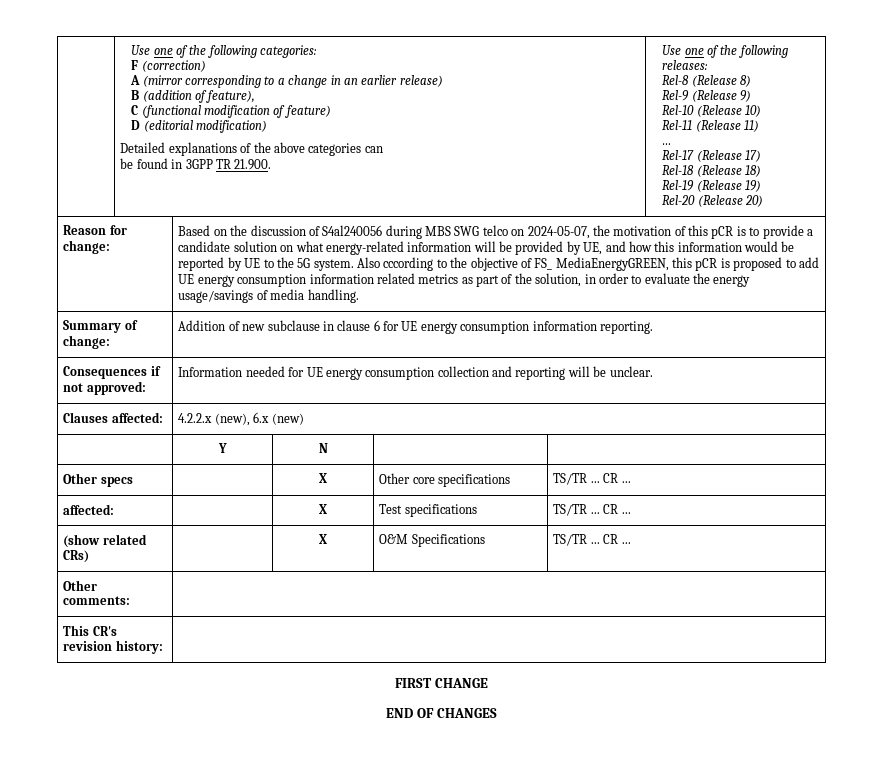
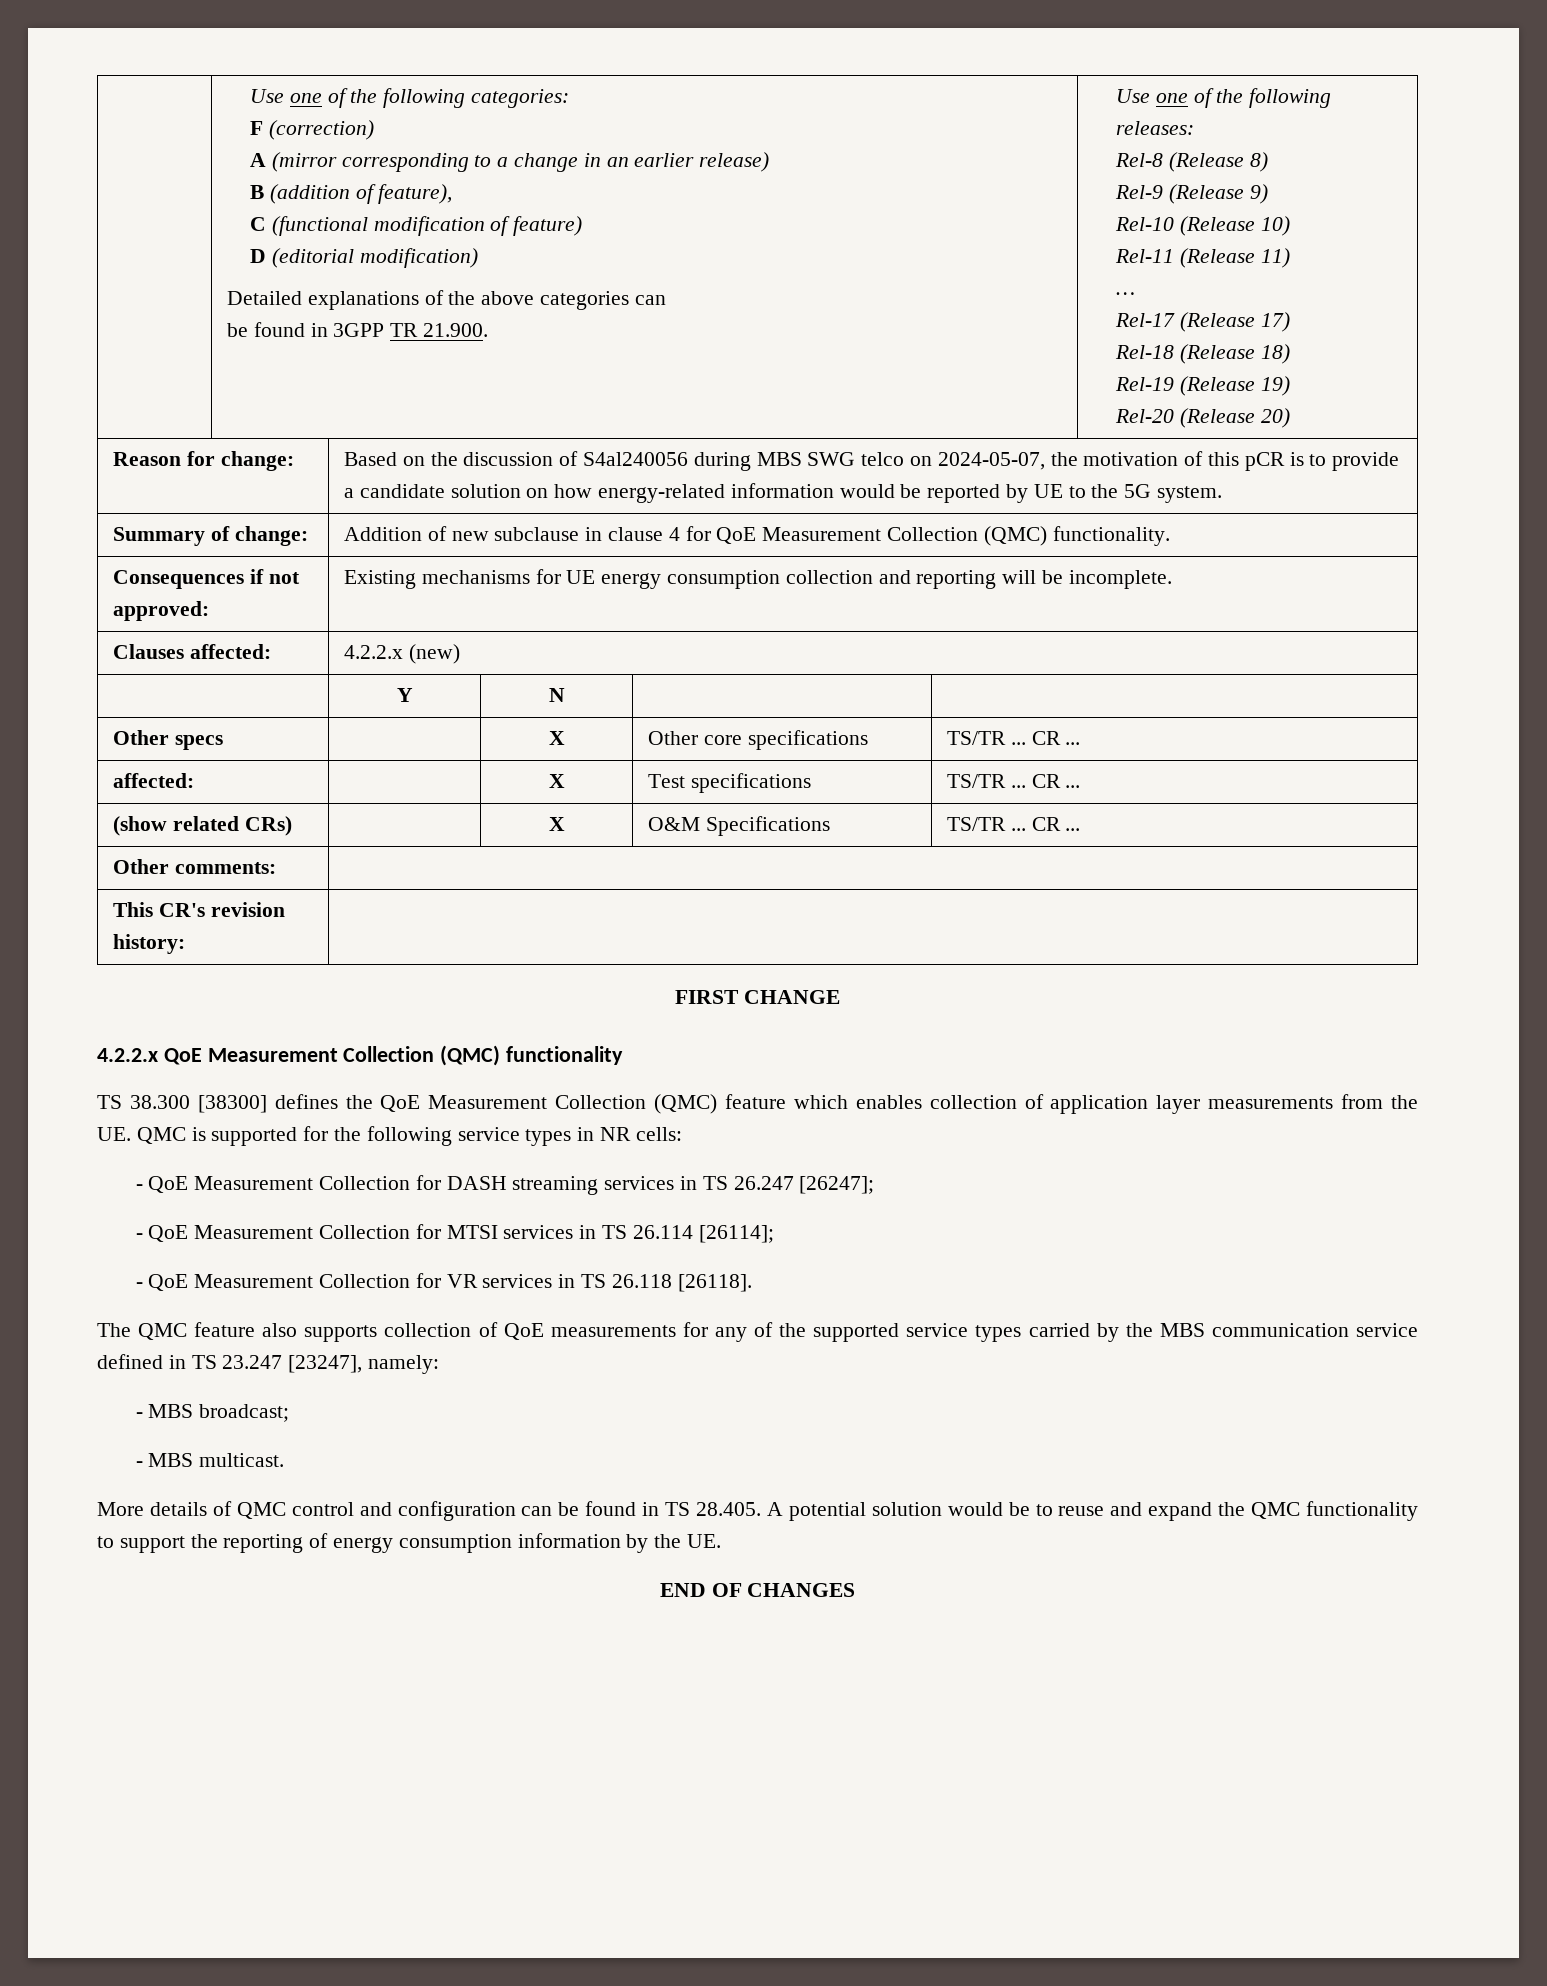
[295,241,324,252] what -> [554,484,593,498] how
[473,241,742,255] will be provided by UE, and how this information -> (834, 490) none
[357,257,819,271] [178,273,751,287] [178,289,359,303] Also cccording to the objective of FS_ MediaEnergyGREEN, this pCR is proposed to add UE energy consumption information related metrics as part of the solution, in order to evaluate the energy usage/savings of media handling. -> (1223, 494) none
[373,320,653,334] 6 for UE energy consumption information reporting. -> [668,526,1170,546] 4 for QoE Measurement Collection (QMC) functionality.
[178,366,285,377] Information needed -> [343,570,530,589] Existing mechanisms
[609,366,653,377] unclear. -> [1068,570,1172,589] incomplete.
[214,412,270,426] (new), 6.x -> (403, 652) none
(488, 683) none -> [97,1045,624,1066] [97,1094,1419,1114] [97,1126,682,1146] [135,1175,875,1195] [135,1224,774,1243] [135,1273,752,1292] [97,1322,1418,1342] [97,1354,440,1374] [135,1404,290,1422] [135,1453,285,1467] [97,1501,1418,1521] [97,1533,722,1553] // 4.2.2.x QoE Measurement Collection (QMC) functionality // TS 38.300 [38300] defines the QoE Measurement Collection (QMC) feature which enables collection of application layer measurements from the UE. QMC is supported for the following service types in NR cells: // - QoE Measurement Collection for DASH streaming services in TS 26.247 [26247]; // - QoE Measurement Collection for MTSI services in TS 26.114 [26114]; // - QoE Measurement Collection for VR services in TS 26.118 [26118]. // The QMC feature also supports collection of QoE measurements for any of the supported service types carried by the MBS communication service defined in TS 23.247 [23247], namely: // - MBS broadcast; // - MBS multicast. // More details of QMC control and configuration can be found in TS 28.405. A potential solution would be to reuse and expand the QMC functionality to support the reporting of energy consumption information by the UE.

